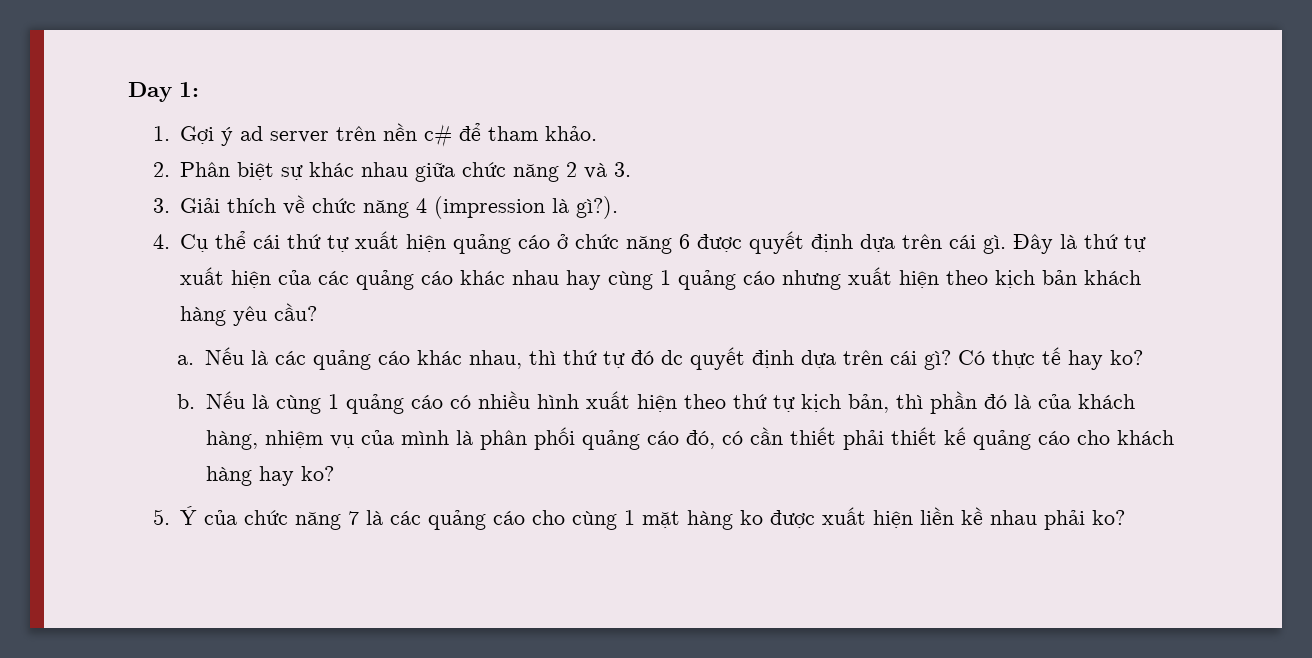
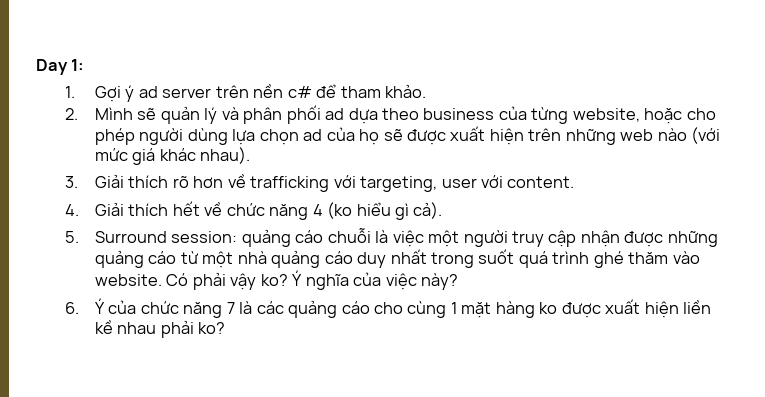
[180,162,632,182] [152,195,619,219] [152,231,1147,254] [180,267,1142,290] [180,303,318,326] [177,347,1143,370] [177,391,1135,414] [205,427,1174,450] [205,466,334,486] [152,509,170,525] Phân biệt sự khác nhau giữa chức năng 2 và 3. // 3. Giải thích về chức năng 4 (impression là gì?). // 4. Cụ thể cái thứ tự xuất hiện quảng cáo ở chức năng 6 được quyết định dựa trên cái gì. Đây là thứ tự xuất hiện của các quảng cáo khác nhau hay cùng 1 quảng cáo nhưng xuất hiện theo kịch bản khách hàng yêu cầu? // a. Nếu là các quảng cáo khác nhau, thì thứ tự đó dc quyết định dựa trên cái gì? Có thực tế hay ko? // b. Nếu là cùng 1 quảng cáo có nhiều hình xuất hiện theo thứ tự kịch bản, thì phần đó là của khách hàng, nhiệm vụ của mình là phân phối quảng cáo đó, có cần thiết phải thiết kế quảng cáo cho khách hàng hay ko? // 5. -> [94,105,716,124] [94,126,721,145] [94,147,251,165] [65,174,575,192] [65,201,443,220] [65,228,718,247] [94,249,700,268] [94,270,458,290] [65,302,80,314] Mình sẽ quản lý và phân phối ad dựa theo business của từng website, hoặc cho phép người dùng lựa chọn ad của họ sẽ được xuất hiện trên những web nào (với mức giá khác nhau). // 3. Giải thích rõ hơn về trafficking với targeting, user với content. // 4. Giải thích hết về chức năng 4 (ko hiểu gì cả). // 5. Surround session: quảng cáo chuỗi là việc một người truy cập nhận được những quảng cáo từ một nhà quảng cáo duy nhất trong suốt quá trình ghé thăm vào website. Có phải vậy ko? Ý nghĩa của việc này? // 6.

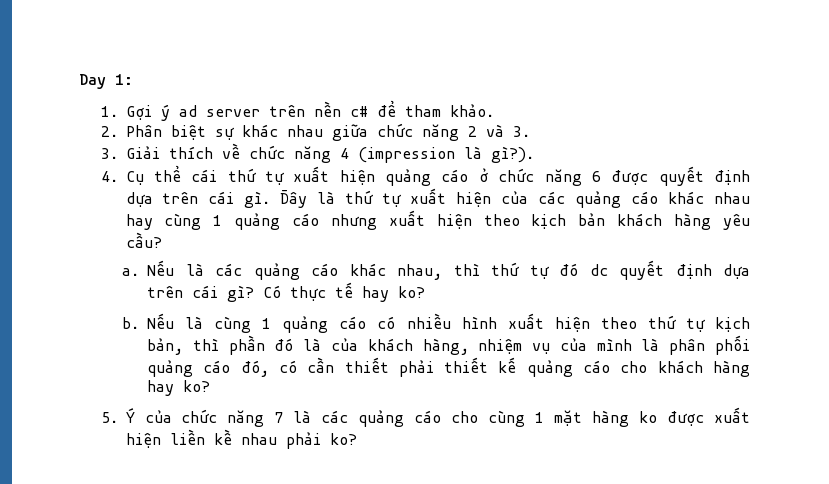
[94,105,716,124] [94,126,721,145] [94,147,251,165] [65,174,575,192] [65,201,443,220] [65,228,718,247] [94,249,700,268] [94,270,458,290] [65,302,80,314] Mình sẽ quản lý và phân phối ad dựa theo business của từng website, hoặc cho phép người dùng lựa chọn ad của họ sẽ được xuất hiện trên những web nào (với mức giá khác nhau). // 3. Giải thích rõ hơn về trafficking với targeting, user với content. // 4. Giải thích hết về chức năng 4 (ko hiểu gì cả). // 5. Surround session: quảng cáo chuỗi là việc một người truy cập nhận được những quảng cáo từ một nhà quảng cáo duy nhất trong suốt quá trình ghé thăm vào website. Có phải vậy ko? Ý nghĩa của việc này? // 6. -> [125,123,530,141] [100,143,534,163] [100,165,750,186] [125,188,750,208] [125,210,750,230] [125,232,162,248] [122,260,750,280] [147,282,426,302] [122,313,751,333] [147,335,751,355] [147,357,751,377] [147,380,211,396] [100,412,118,423] Phân biệt sự khác nhau giữa chức năng 2 và 3. // 3. Giải thích về chức năng 4 (impression là gì?). // 4. Cụ thể cái thứ tự xuất hiện quảng cáo ở chức năng 6 được quyết định dựa trên cái gì. Đây là thứ tự xuất hiện của các quảng cáo khác nhau hay cùng 1 quảng cáo nhưng xuất hiện theo kịch bản khách hàng yêu cầu? // a. Nếu là các quảng cáo khác nhau, thì thứ tự đó dc quyết định dựa trên cái gì? Có thực tế hay ko? // b. Nếu là cùng 1 quảng cáo có nhiều hình xuất hiện theo thứ tự kịch bản, thì phần đó là của khách hàng, nhiệm vụ của mình là phân phối quảng cáo đó, có cần thiết phải thiết kế quảng cáo cho khách hàng hay ko? // 5.

